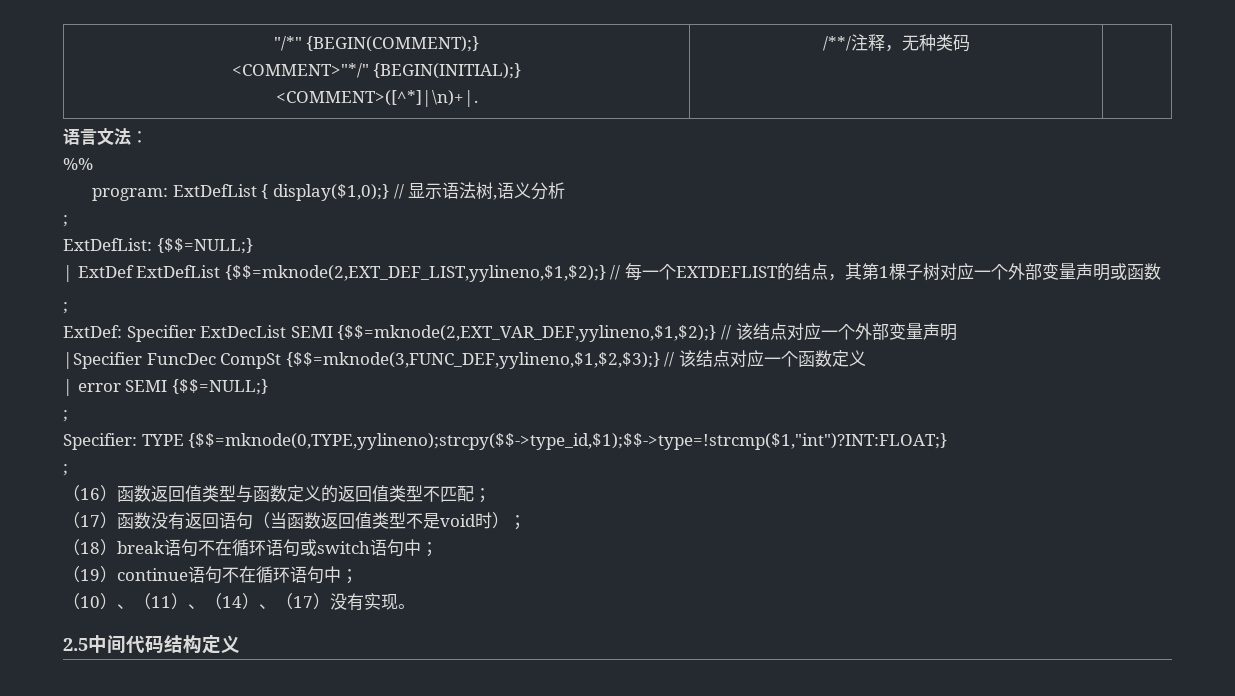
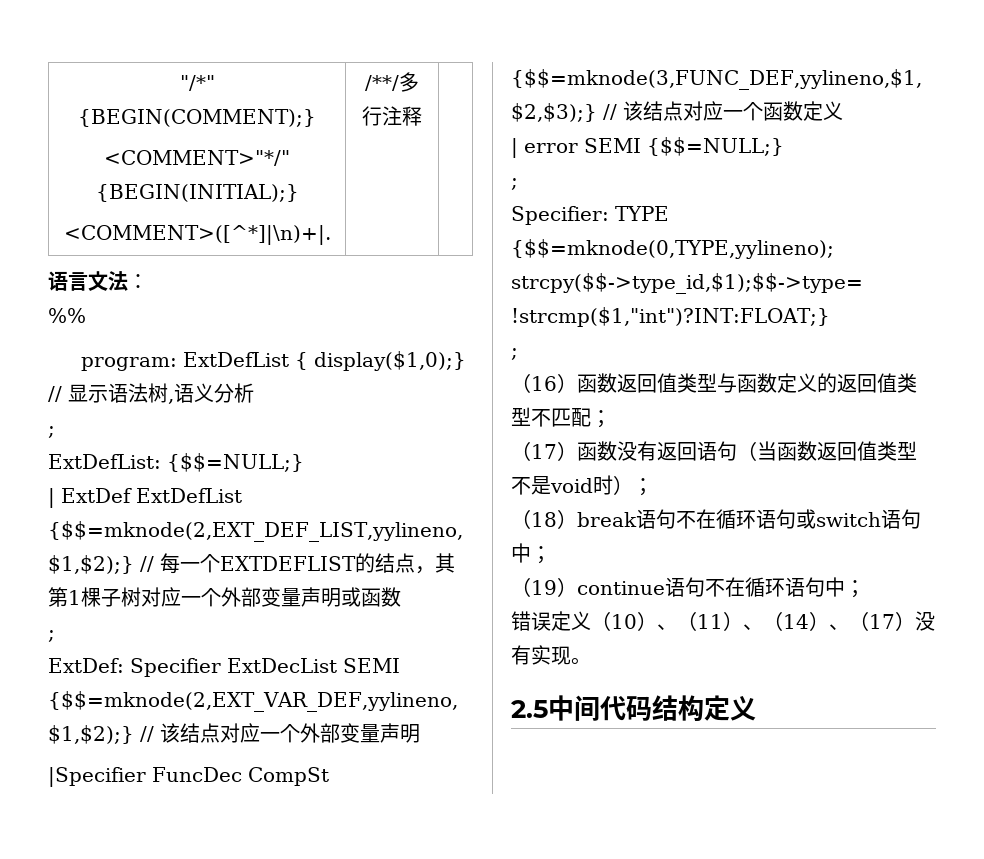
(851, 43) none -> [399,72,419,92] [362,106,382,126] 多行
[884,34,970,52] ，无种类码 -> (422, 116) none
(358, 576) none -> [511,611,591,631] 错误定义

